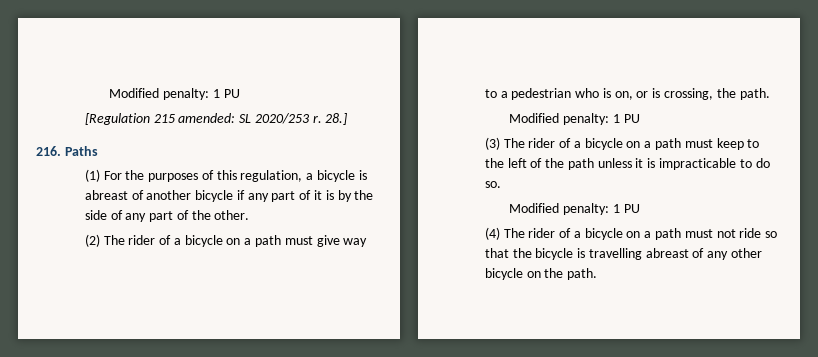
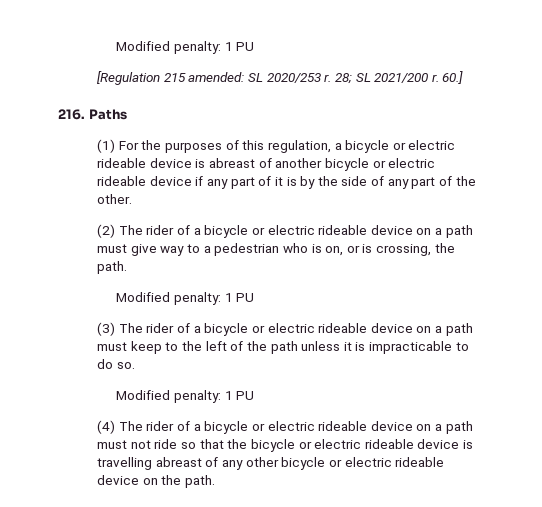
[325,113,348,125] 28.] -> [334,71,464,84] 28; SL 2021/200 r. 60.]
(356, 176) none -> [392,140,456,150] [96,158,192,168] or electric rideable device
(234, 196) none -> [372,158,436,168] [96,176,192,186] or electric rideable device
(223, 241) none -> [251,225,413,235] or electric rideable device
(623, 144) none -> [251,323,413,333] or electric rideable device
(623, 234) none -> [251,421,413,431] or electric rideable device
(574, 254) none -> [298,439,460,449] or electric rideable device
(523, 274) none -> [328,457,445,467] [96,475,139,485] or electric rideable device

